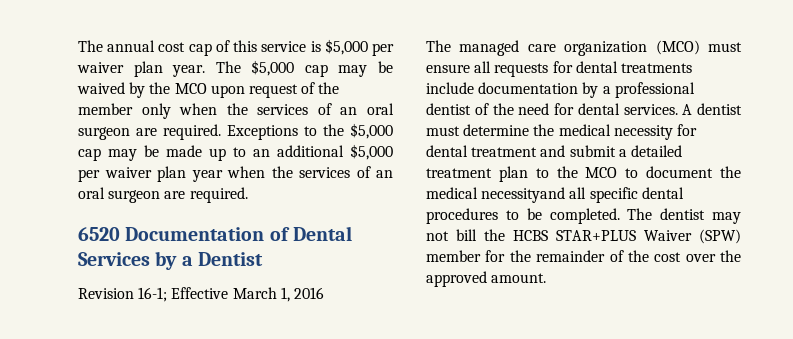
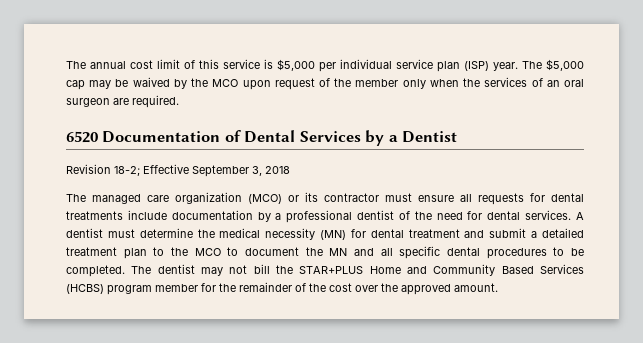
[188,43,212,56] cap -> [157,59,180,69] limit
[77,61,163,77] waiver plan -> [340,59,489,72] individual service plan (ISP)
[227,123,393,140] [78,144,393,161] [78,166,393,182] [78,187,248,203] Exceptions to the $5,000 cap may be made up to an additional $5,000 per waiver plan year when the services of an oral surgeon are required. -> (179, 101) none
[138,287,324,302] 16-1; Effective March 1, 2016 -> [114,164,290,177] 18-2; Effective September 3, 2018
(700, 47) none -> [288,192,379,202] or its contractor
(673, 132) none -> [320,230,347,240] (MN)
[426,187,566,203] medical necessityand -> [329,248,374,256] MN and
[513,229,741,244] HCBS STAR+PLUS Waiver (SPW) -> [299,264,584,276] [66,284,152,295] STAR+PLUS Home and Community Based Services (HCBS) program

